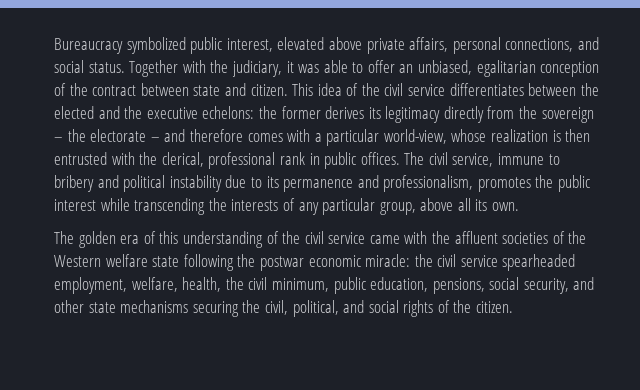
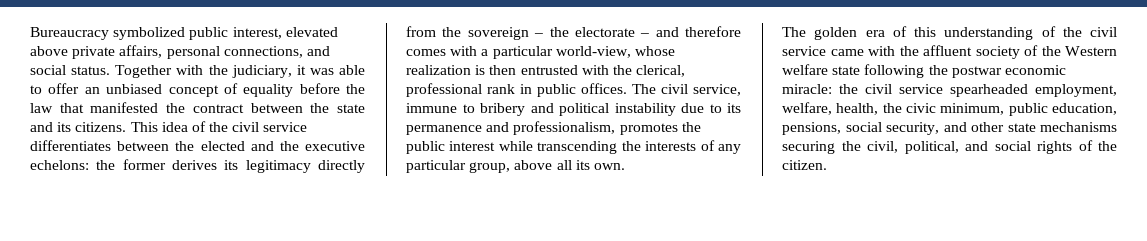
[418,60,600,77] [54,83,66,96] unbiased, egalitarian conception of -> [106,83,365,97] [30,102,159,113] unbiased concept of equality before the law that manifested
(189, 89) none -> [310,103,330,113] the
[250,84,288,96] citizen. -> [57,122,127,132] its citizens.
[502,232,549,244] societies -> [975,46,1020,59] society
[248,277,268,290] civil -> [906,103,936,113] civic

